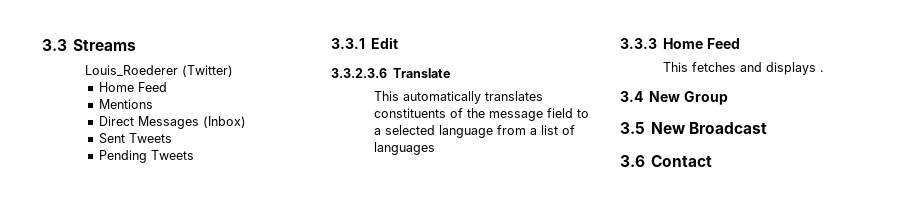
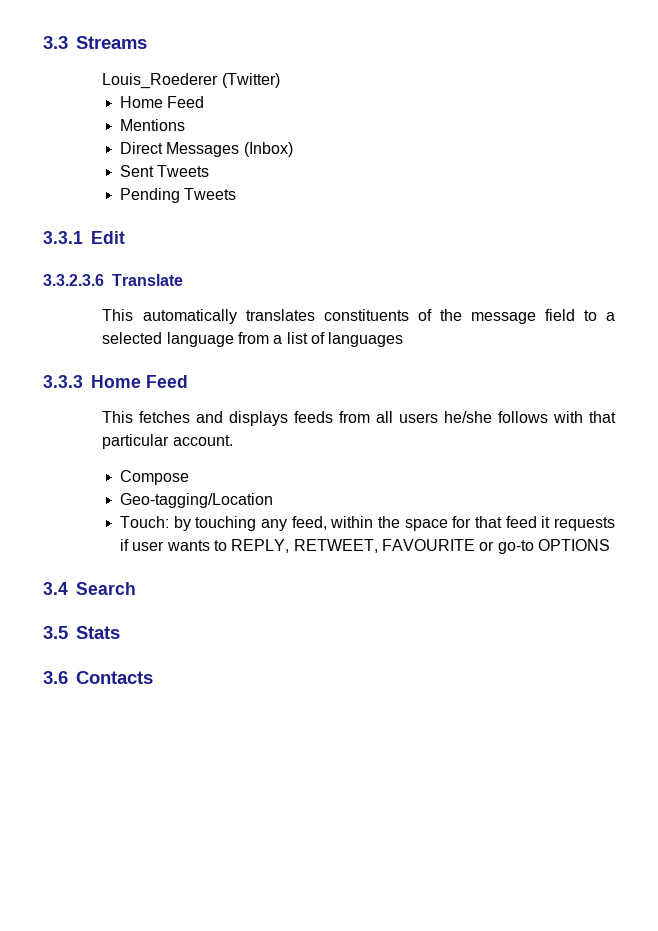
[820,70,825,72] . -> [294,411,616,423] [102,434,233,449] [120,470,190,485] [120,493,274,508] [120,516,616,531] [120,539,610,554] feeds from all users he/she follows with that particular account. // Compose // Geo-tagging/Location // Touch: by touching any feed, within the space for that feed it requests if user wants to REPLY, RETWEET, FAVOURITE or go-to OPTIONS
[649,91,729,105] New Group -> [76,582,136,595] Search
[651,122,768,134] New Broadcast -> [76,626,120,639] Stats
[651,155,713,167] Contact -> [76,671,153,684] Contacts

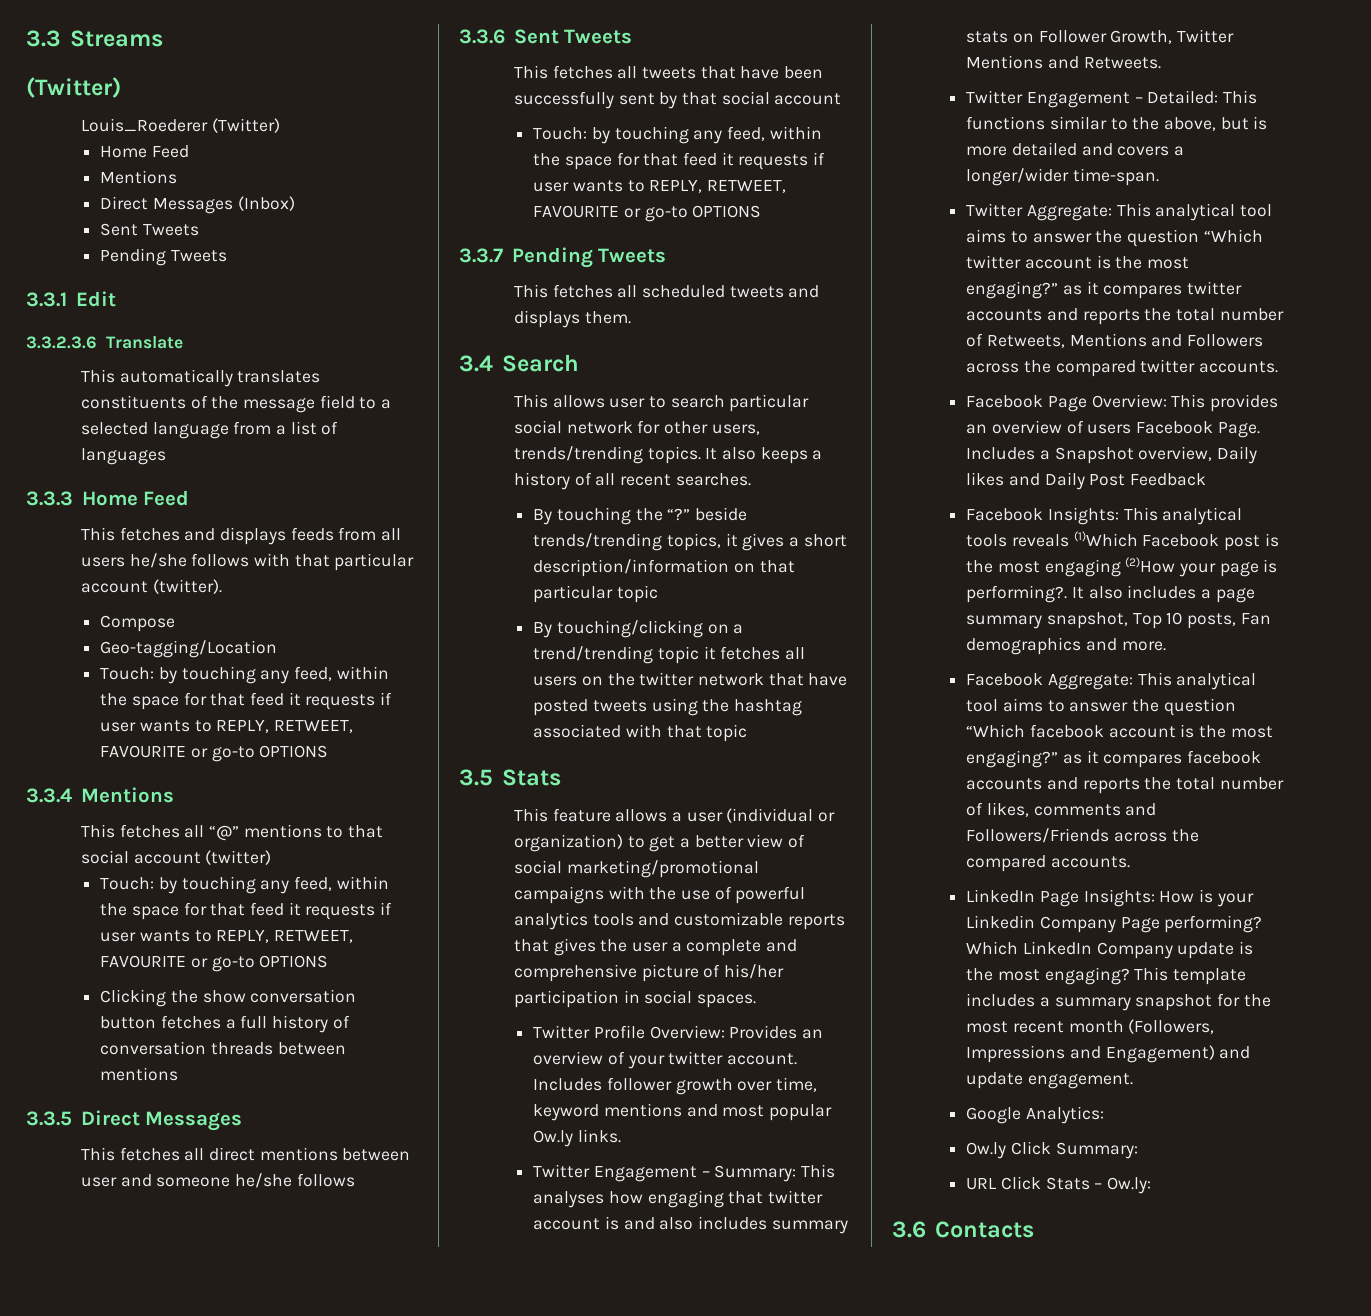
(147, 42) none -> [26,77,121,98] // (Twitter)
[172,435,233,446] account. -> [80,579,222,594] account (twitter).
[43,582,136,595] [43,626,120,639] 3.4 Search // 3.5 Stats -> [26,787,174,803] [80,824,384,841] [80,850,272,865] [100,876,389,894] [100,902,393,920] [100,930,354,943] [100,955,329,972] [100,989,357,1007] [100,1015,350,1033] [100,1041,346,1055] [100,1067,179,1081] [26,1110,243,1131] [80,1147,411,1161] [80,1173,355,1188] [459,29,633,44] [513,65,824,79] [513,91,842,109] [533,126,822,144] [533,152,826,170] [533,180,787,193] [533,205,762,222] [459,247,667,268] [513,284,820,298] [513,310,631,328] [459,354,579,372] [513,394,810,412] [513,420,760,435] [513,446,823,464] [513,472,751,490] [533,507,748,525] [533,533,847,551] [533,559,795,577] [533,585,658,603] [533,620,744,638] [533,646,806,664] [533,672,848,686] [533,698,803,716] [533,724,748,742] [459,769,561,786] [513,808,836,823] [513,834,806,852] [513,860,759,878] [513,886,806,904] [513,912,845,930] [513,938,798,956] [513,964,785,982] [513,990,757,1008] [533,1025,824,1039] [533,1051,798,1069] [533,1077,818,1095] [533,1103,833,1121] [533,1129,621,1147] [533,1164,836,1182] [533,1190,824,1208] [533,1216,848,1234] [966,29,1235,44] [966,55,1161,69] [966,90,1258,108] [966,116,1268,131] [966,142,1185,156] [966,168,1159,186] [966,203,1273,221] [966,229,1263,247] [966,255,1190,269] [966,281,1243,299] [966,308,1284,325] [966,333,1264,348] [966,359,1279,377] [966,394,1279,412] [966,420,1260,438] [966,446,1258,464] [966,472,1207,490] [966,507,1243,525] [966,531,1279,551] [966,557,1278,577] [966,585,1255,603] [966,612,1271,629] [966,637,1166,655] [966,672,1257,690] [966,698,1236,716] [966,724,1273,738] [966,750,1262,768] [966,777,1284,794] [966,802,1157,817] [966,828,1199,843] [966,855,1130,872] [966,889,1254,907] [966,915,1263,933] [966,941,1254,959] [966,967,1247,985] [966,993,1271,1011] [966,1019,1215,1034] [966,1045,1251,1063] [966,1072,1133,1089] [966,1106,1104,1124] [966,1141,1138,1159] [966,1176,1152,1194] 3.3.4 Mentions // This fetches all “@” mentions to that social account (twitter) // Touch: by touching any feed, within the space for that feed it requests if user wants to REPLY, RETWEET, FAVOURITE or go-to OPTIONS // Clicking the show conversation button fetches a full history of conversation threads between mentions // 3.3.5 Direct Messages // This fetches all direct mentions between user and someone he/she follows // 3.3.6 Sent Tweets // This fetches all tweets that have been successfully sent by that social account // Touch: by touching any feed, within the space for that feed it requests if user wants to REPLY, RETWEET, FAVOURITE or go-to OPTIONS // 3.3.7 Pending Tweets // This fetches all scheduled tweets and displays them. // 3.4 Search // This allows user to search particular social network for other users, trends/trending topics. It also keeps a history of all recent searches. // By touching the “?” beside trends/trending topics, it gives a short description/information on that particular topic // By touching/clicking on a trend/trending topic it fetches all users on the twitter network that have posted tweets using the hashtag associated with that topic // 3.5 Stats // This feature allows a user (individual or organization) to get a better view of social marketing/promotional campaigns with the use of powerful analytics tools and customizable reports that gives the user a complete and comprehensive picture of his/her participation in social spaces. // Twitter Profile Overview: Provides an overview of your twitter account. Includes follower growth over time, keyword mentions and most popular Ow.ly links. // Twitter Engagement – Summary: This analyses how engaging that twitter account is and also includes summary stats on Follower Growth, Twitter Mentions and Retweets. // Twitter Engagement – Detailed: This functions similar to the above, but is more detailed and covers a longer/wider time-span. // Twitter Aggregate: This analytical tool aims to answer the question “Which twitter account is the most engaging?” as it compares twitter accounts and reports the total number of Retweets, Mentions and Followers across the compared twitter accounts. // Facebook Page Overview: This provides an overview of users Facebook Page. Includes a Snapshot overview, Daily likes and Daily Post Feedback // Facebook Insights: This analytical tools reveals (1)Which Facebook post is the most engaging (2)How your page is performing?. It also includes a page summary snapshot, Top 10 posts, Fan demographics and more. // Facebook Aggregate: This analytical tool aims to answer the question “Which facebook account is the most engaging?” as it compares facebook accounts and reports the total number of likes, comments and Followers/Friends across the compared accounts. // LinkedIn Page Insights: How is your Linkedin Company Page performing? Which LinkedIn Company update is the most engaging? This template includes a summary snapshot for the most recent month (Followers, Impressions and Engagement) and update engagement. // Google Analytics: // Ow.ly Click Summary: // URL Click Stats – Ow.ly:

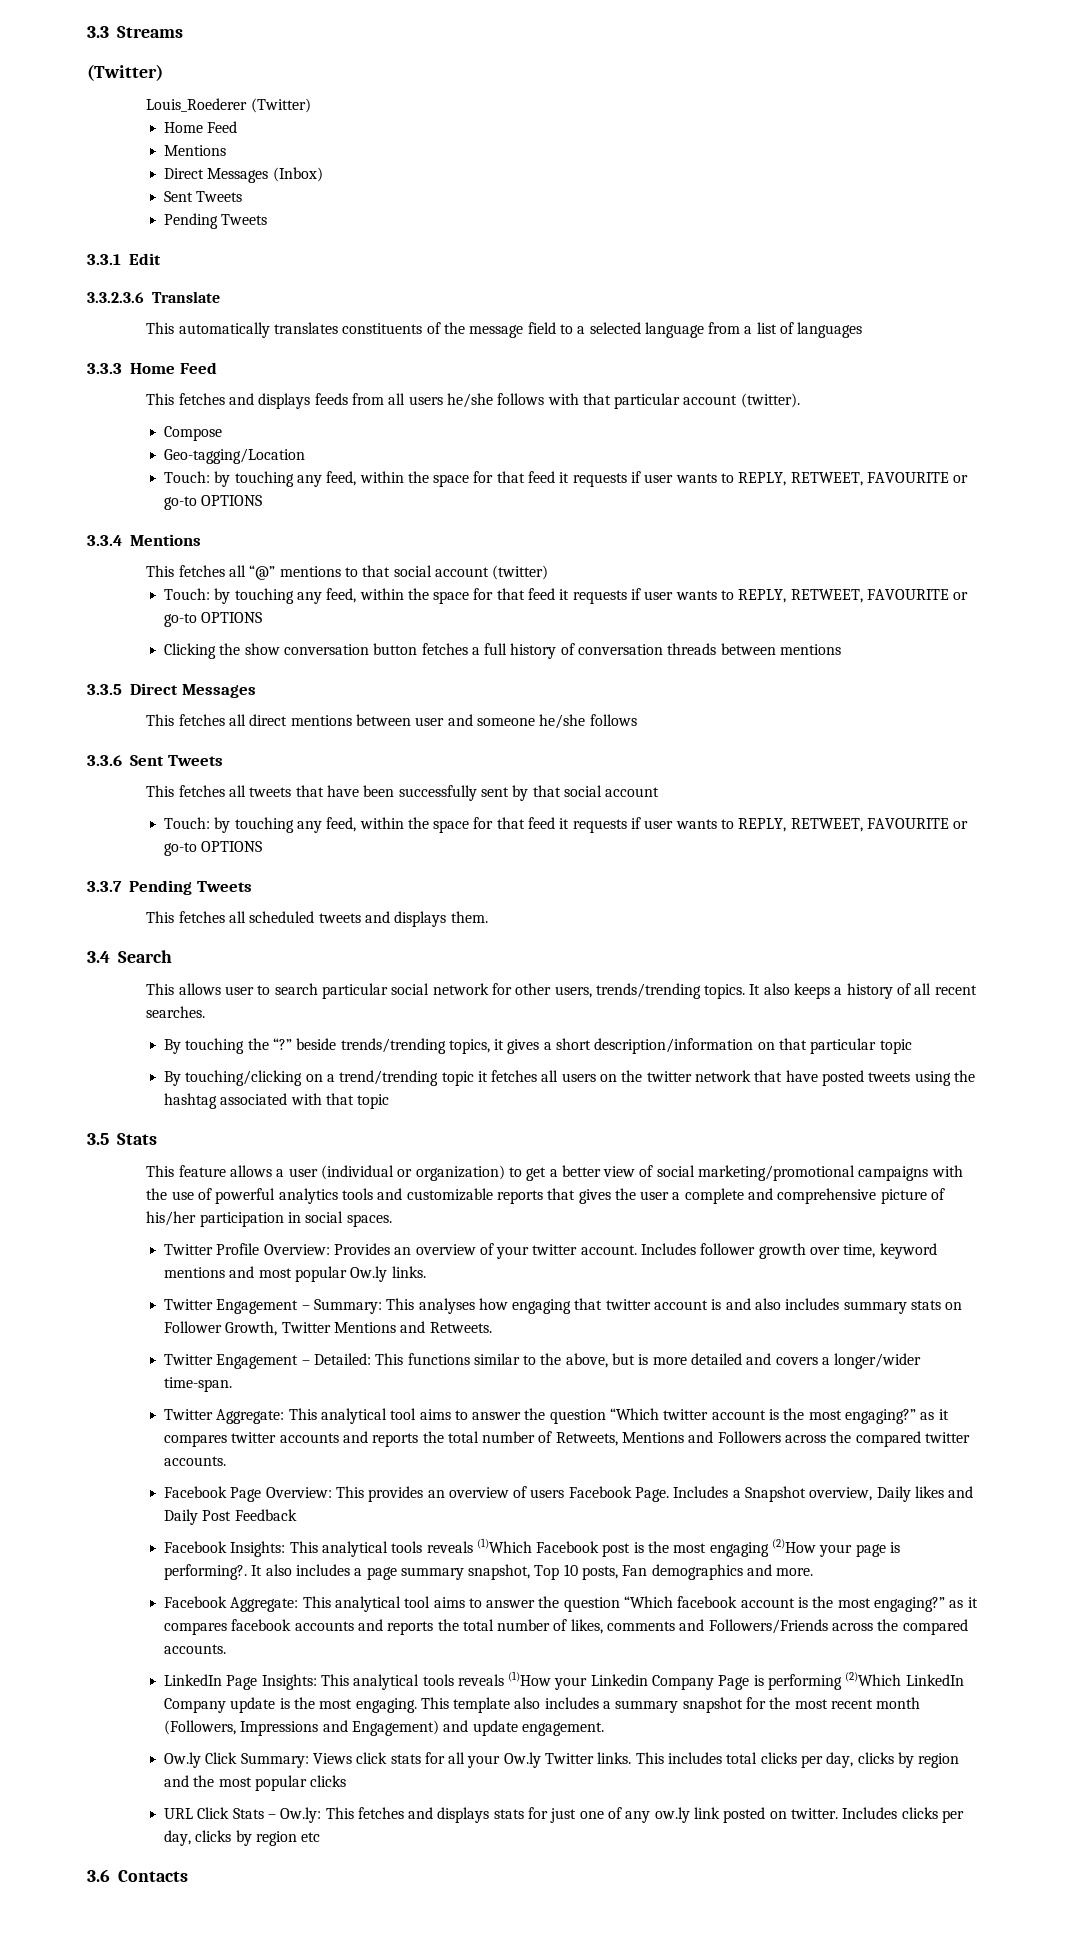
[1159,889,1214,903] How is -> [320,1671,552,1690] This analytical tools reveals (1)How
[1164,915,1263,933] [966,941,1019,955] performing? Which -> [753,1672,902,1690] is performing (2)Which
[1044,967,1130,985] engaging? -> [355,1698,417,1713] engaging.
(1247, 976) none -> [514,1697,541,1709] also
[966,1106,1104,1124] // Google Analytics: -> (604, 1729) none
(1138, 1150) none -> [312,1752,960,1768] [163,1775,347,1791] Views click stats for all your Ow.ly Twitter links. This includes total clicks per day, clicks by region and the most popular clicks
(1152, 1185) none -> [325,1807,964,1823] [163,1830,321,1846] This fetches and displays stats for just one of any ow.ly link posted on twitter. Includes clicks per day, clicks by region etc

